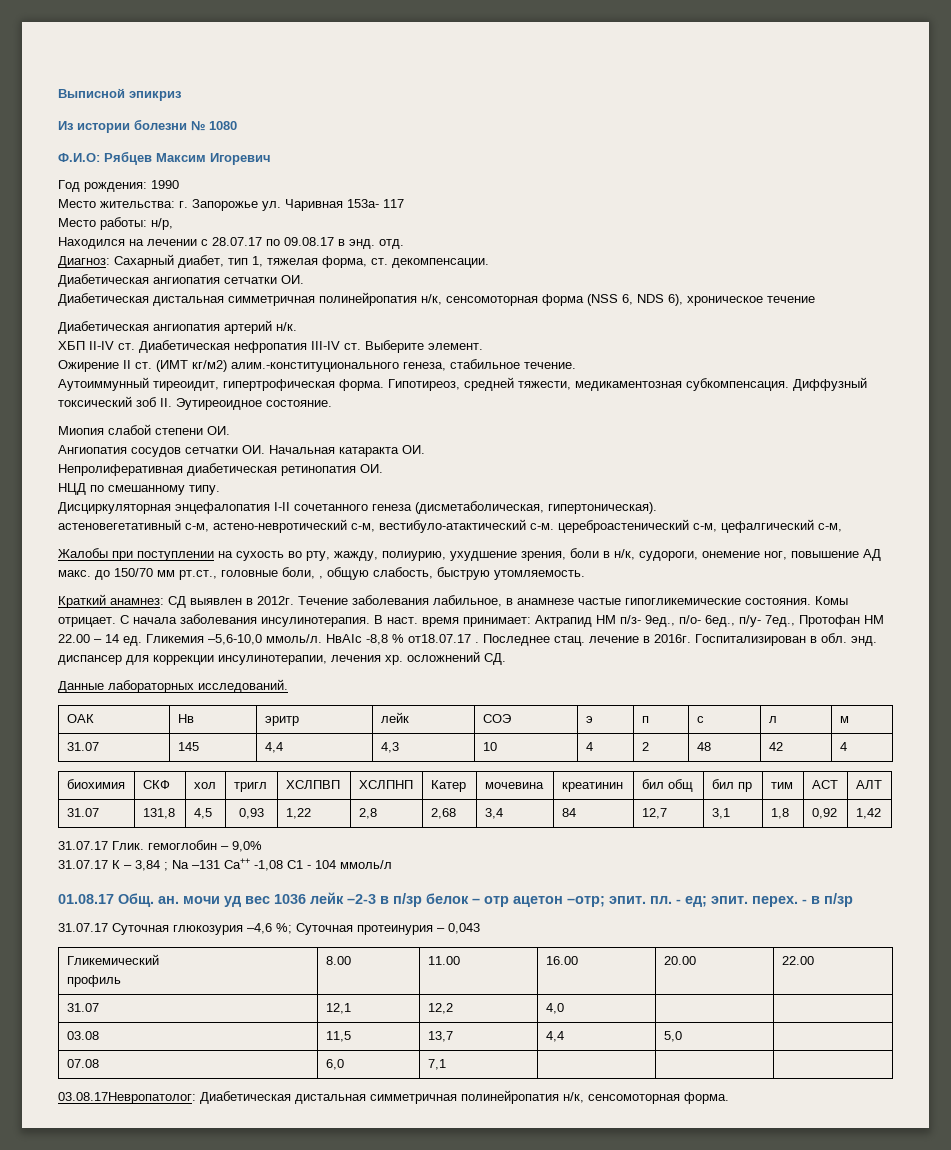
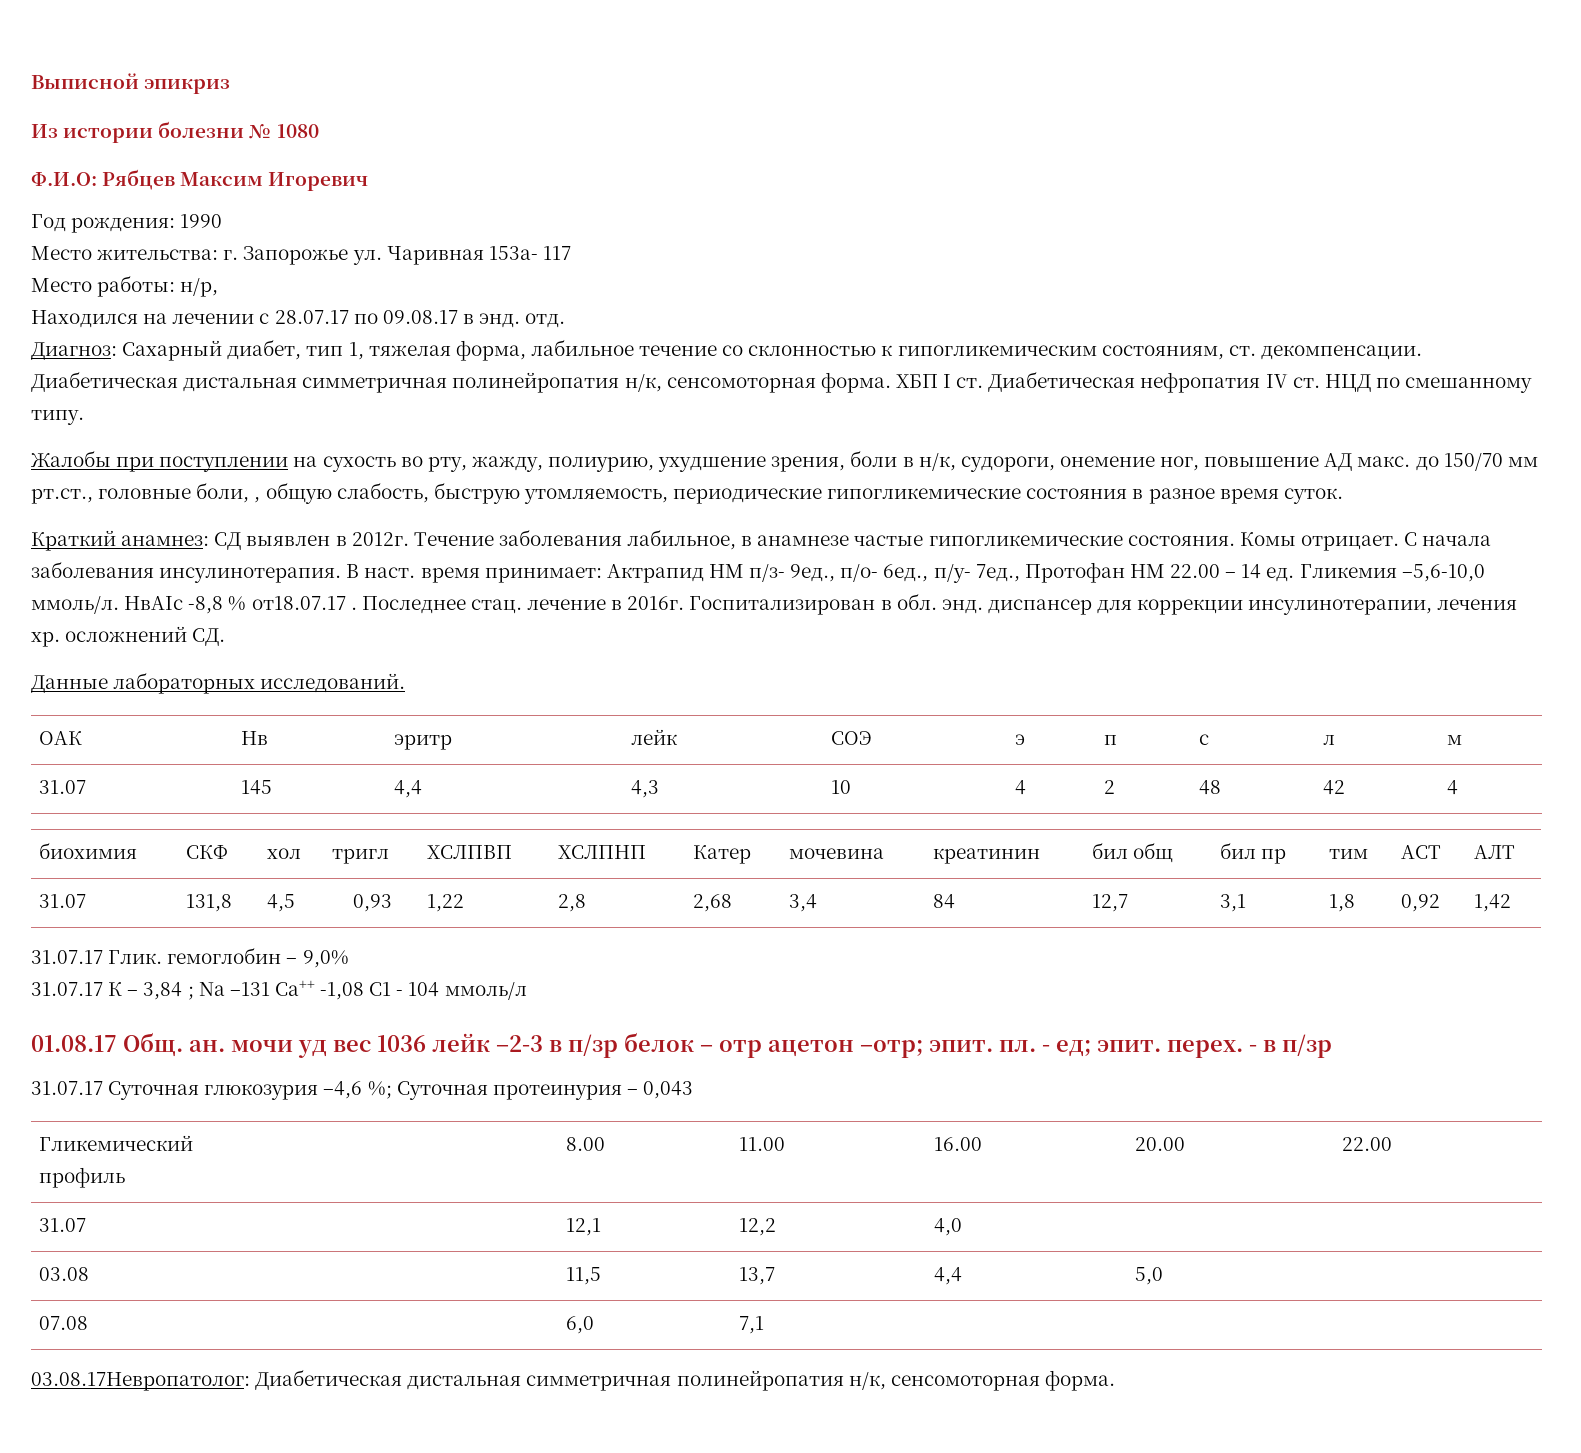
[371,258,489,268] [58,274,304,287] [58,292,815,306] [58,320,297,334] [58,340,483,353] [58,359,576,372] [58,377,867,391] [58,396,332,410] [58,424,230,435] [58,445,425,457] [58,463,383,476] [58,483,220,495] [58,501,657,514] [58,519,842,533] ст. декомпенсации. // Диабетическая ангиопатия сетчатки ОИ. // Диабетическая дистальная симметричная полинейропатия н/к, сенсомоторная форма (NSS 6, NDS 6), хроническое течение // Диабетическая ангиопатия артерий н/к. // ХБП II-IV ст. Диабетическая нефропатия III-IV ст. Выберите элемент. // Ожирение II ст. (ИМТ кг/м2) алим.-конституционального генеза, стабильное течение. // Аутоиммунный тиреоидит, гипертрофическая форма. Гипотиреоз, средней тяжести, медикаментозная субкомпенсация. Диффузный токсический зоб II. Эутиреоидное состояние. // Миопия слабой степени ОИ. // Ангиопатия сосудов сетчатки ОИ. Начальная катаракта ОИ. // Непролиферативная диабетическая ретинопатия ОИ. // НЦД по смешанному типу. // Дисциркуляторная энцефалопатия I-II сочетанного генеза (дисметаболическая, гипертоническая). // астеновегетативный с-м, астено-невротический с-м, вестибуло-атактический с-м. цереброастенический с-м, цефалгический с-м, -> [530,339,1422,360] [31,371,1533,393] [31,410,84,425] лабильное течение со склонностью к гипогликемическим состояниям, ст. декомпенсации. Диабетическая дистальная симметричная полинейропатия н/к, сенсомоторная форма. ХБП I ст. Диабетическая нефропатия IV ст. НЦД по смешанному типу.
[494,570,585,580] утомляемость. -> [523,488,1343,504] утомляемость, периодические гипогликемические состояния в разное время суток.

